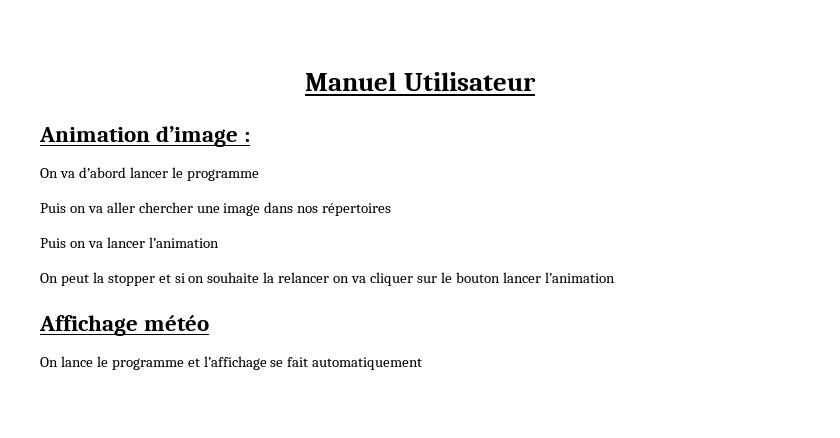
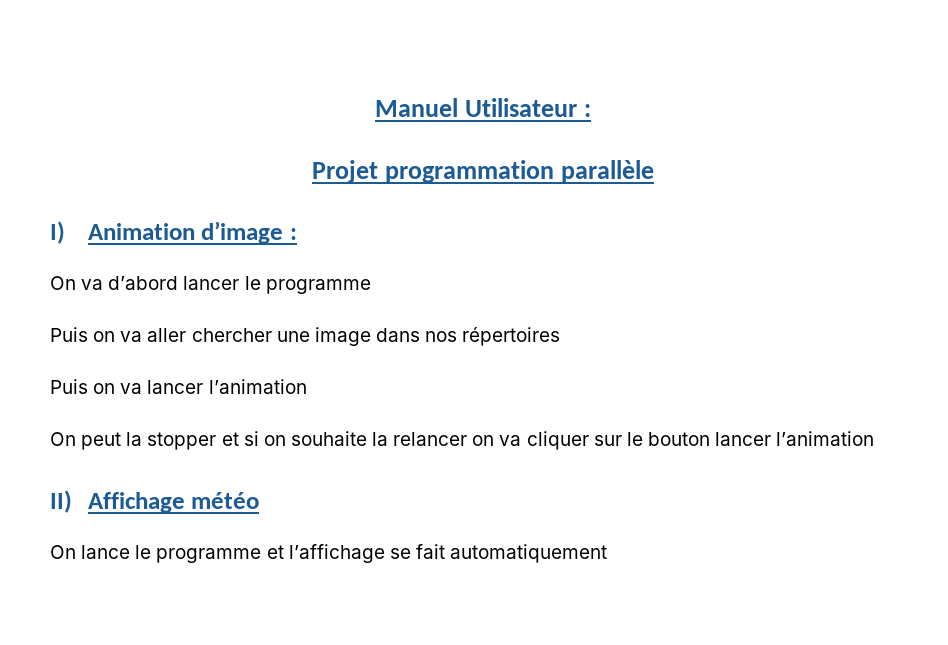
(536, 81) // -> [584,104,592,117] [311,160,655,183] [50,221,65,244] : // Projet programmation parallèle // I)
(615, 277) none -> [50,490,72,513] II)

